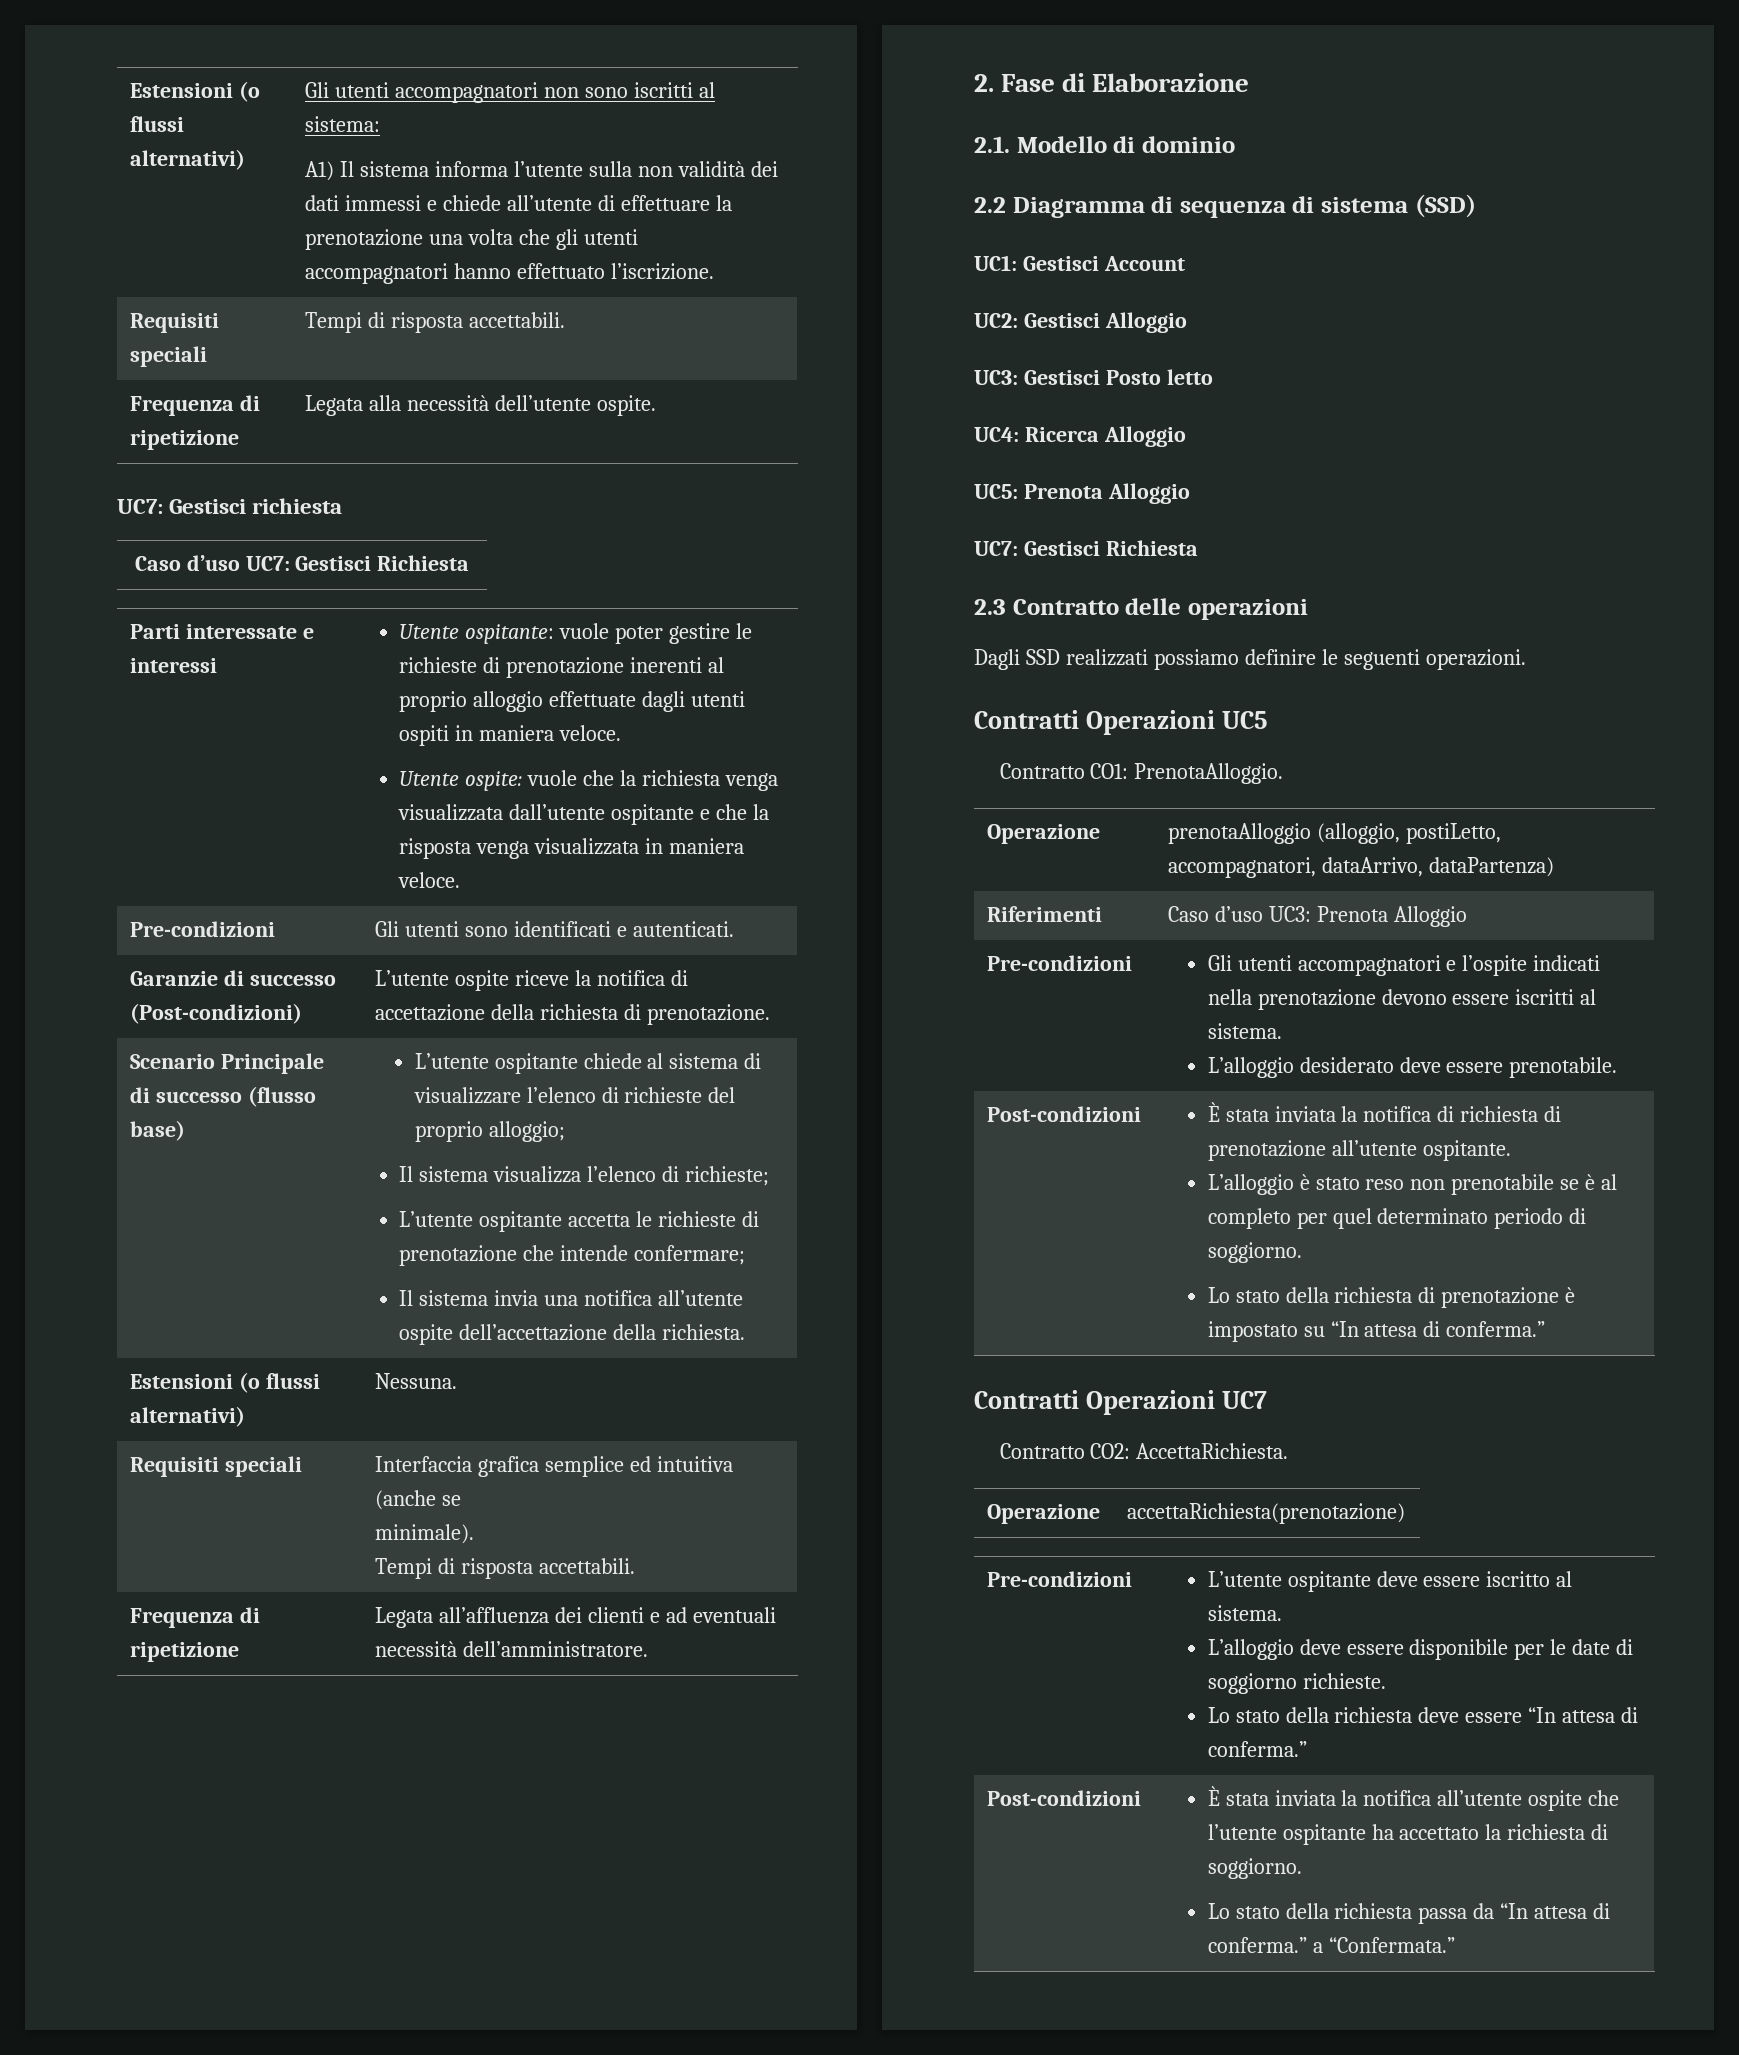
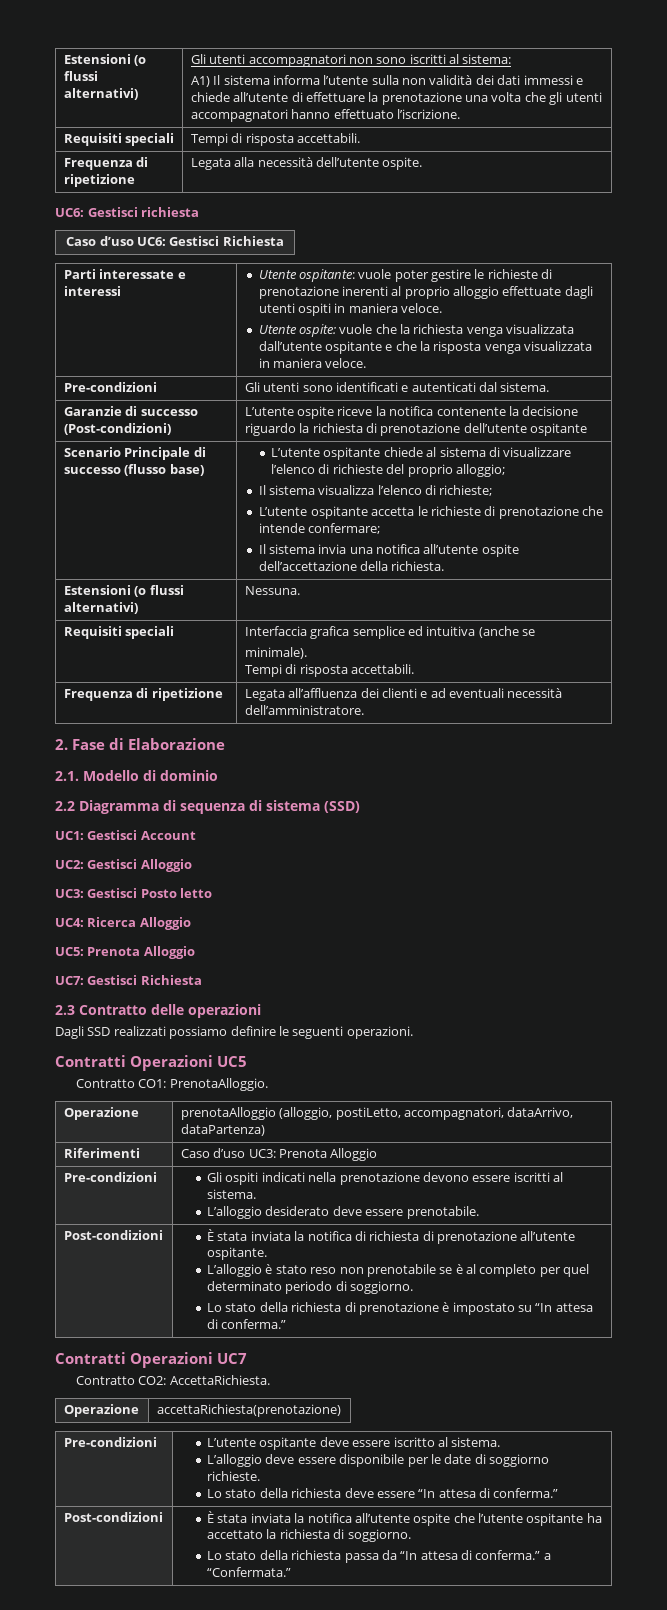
[117,499,163,514] UC7: -> [55,208,84,217] UC6:
[245,556,290,571] UC7: -> [137,237,166,246] UC6:
[632,921,734,937] autenticati. -> [411,382,550,392] autenticati dal sistema.
[670,970,688,986] [375,1004,770,1025] di accettazione della richiesta di prenotazione. -> [436,406,579,416] [244,423,587,436] contenente la decisione riguardo la richiesta di prenotazione dell’utente ospitante
[1237,955,1528,976] utenti accompagnatori e l’ospite -> [225,1172,259,1185] ospiti

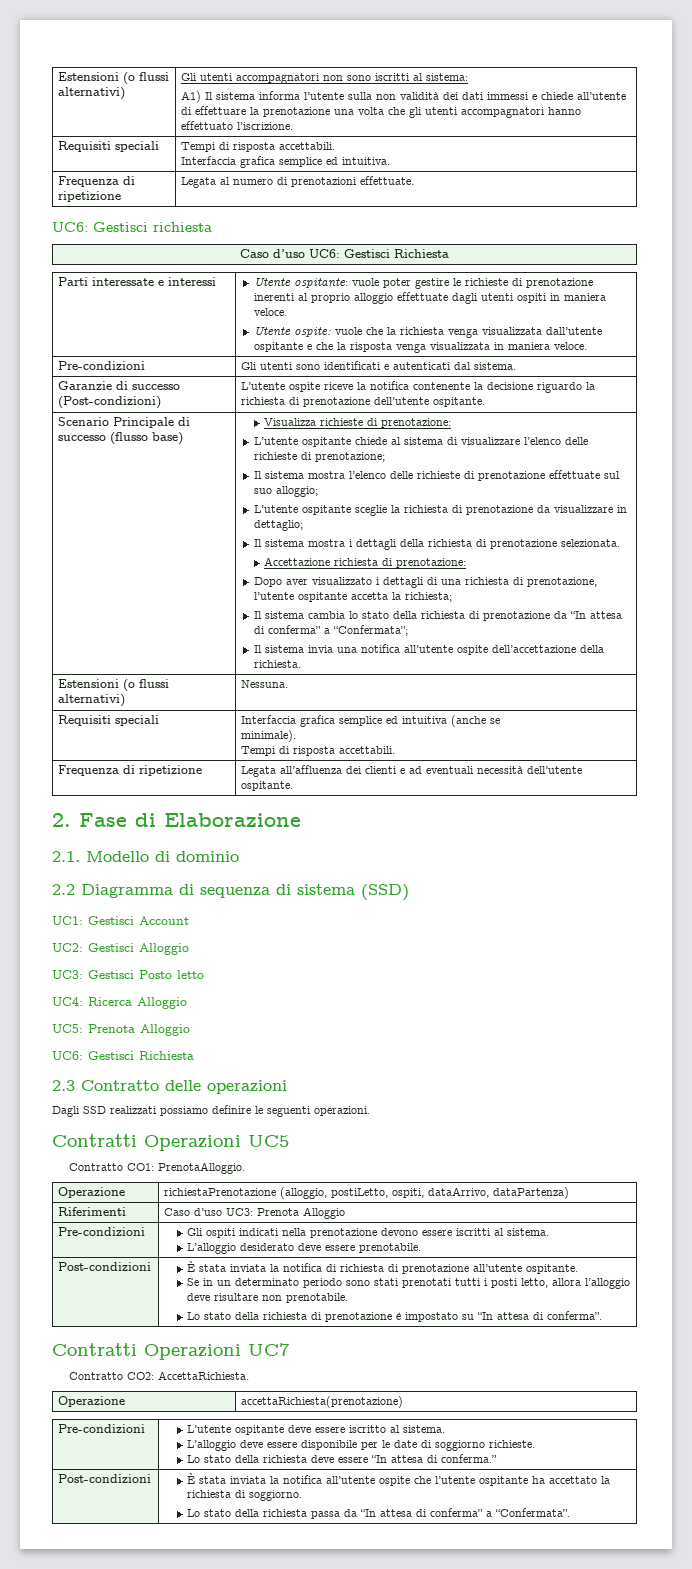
[63,157,149,170] [63,174,135,187] [190,157,423,170] // Frequenza di ripetizione | Legata alla necessità dell’utente ospite. -> [181,156,391,168] [58,176,136,187] [58,191,122,202] [181,176,415,188] // Interfaccia grafica semplice ed intuitiva. // Frequenza di ripetizione | Legata al numero di prenotazioni effettuate.
[529,423,587,436] ospitante -> [433,397,486,407] ospitante.
(204, 470) none -> [263,418,451,428] Visualizza richieste di prenotazione: //
[318,464,505,477] [258,485,493,496] [258,506,604,519] [258,523,380,534] di richieste del proprio alloggio; // Il sistema visualizza l’elenco di richieste; // L’utente ospitante accetta le richieste di prenotazione che intende confermare; -> [564,437,588,445] [253,452,385,462] [253,470,620,481] [253,486,318,497] [253,505,627,516] [253,520,303,531] [253,539,620,550] [263,557,466,568] [253,577,597,588] [253,592,452,602] [253,611,622,621] [253,625,408,636] delle richieste di prenotazione; // Il sistema mostra l’elenco delle richieste di prenotazione effettuate sul suo alloggio; // L’utente ospitante sceglie la richiesta di prenotazione da visualizzare in dettaglio; // Il sistema mostra i dettagli della richiesta di prenotazione selezionata. // Accettazione richiesta di prenotazione: // Dopo aver visualizzato i dettagli di una richiesta di prenotazione, l’utente ospitante accetta la richiesta; // Il sistema cambia lo stato della richiesta di prenotazione da “In attesa di conferma” a “Confermata”;
[244,705,364,715] dell’amministratore. -> [527,766,583,774] [241,781,294,791] dell’utente ospitante.
[55,976,84,985] UC7: -> [52,1051,83,1060] UC6:
[180,1107,276,1120] prenotaAlloggio -> [164,1188,277,1196] richiestaPrenotazione
[403,1107,504,1120] accompagnatori, -> [392,1188,425,1198] ospiti,
[207,1264,590,1277] [207,1281,414,1294] L’alloggio è stato reso non prenotabile se è al completo per quel determinato periodo di soggiorno. -> [186,1278,630,1289] [186,1293,348,1303] Se in un determinato periodo sono stati prenotati tutti i posti letto, allora l’alloggio deve risultare non prenotabile.
[221,1319,287,1329] conferma.” -> [546,1311,602,1320] conferma”.
[475,1550,551,1560] [207,1567,292,1577] conferma.” a “Confermata.” -> [429,1508,570,1517] conferma” a “Confermata”.

